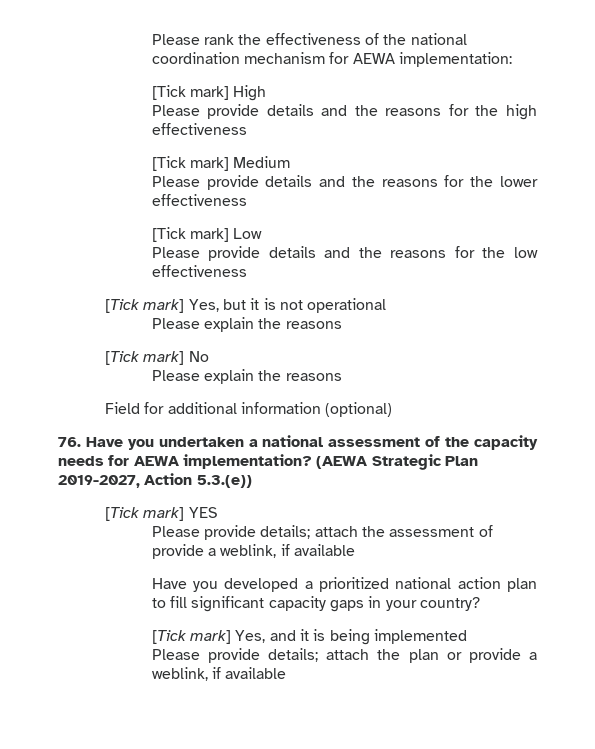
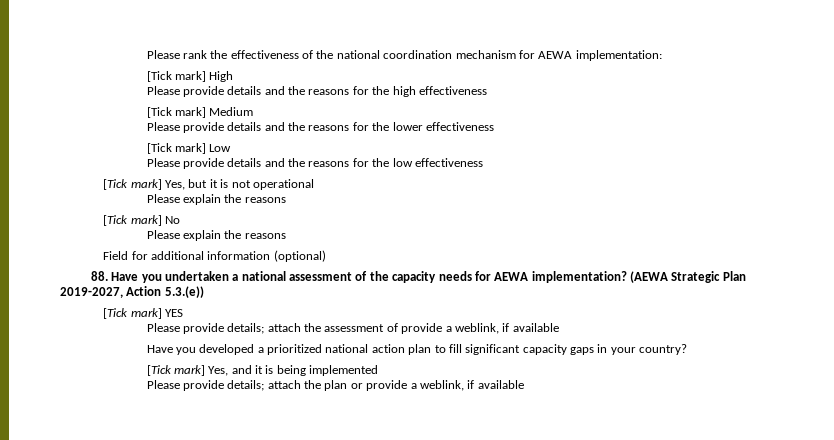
[58,437,81,447] 76. -> [90,271,108,281] 88.

